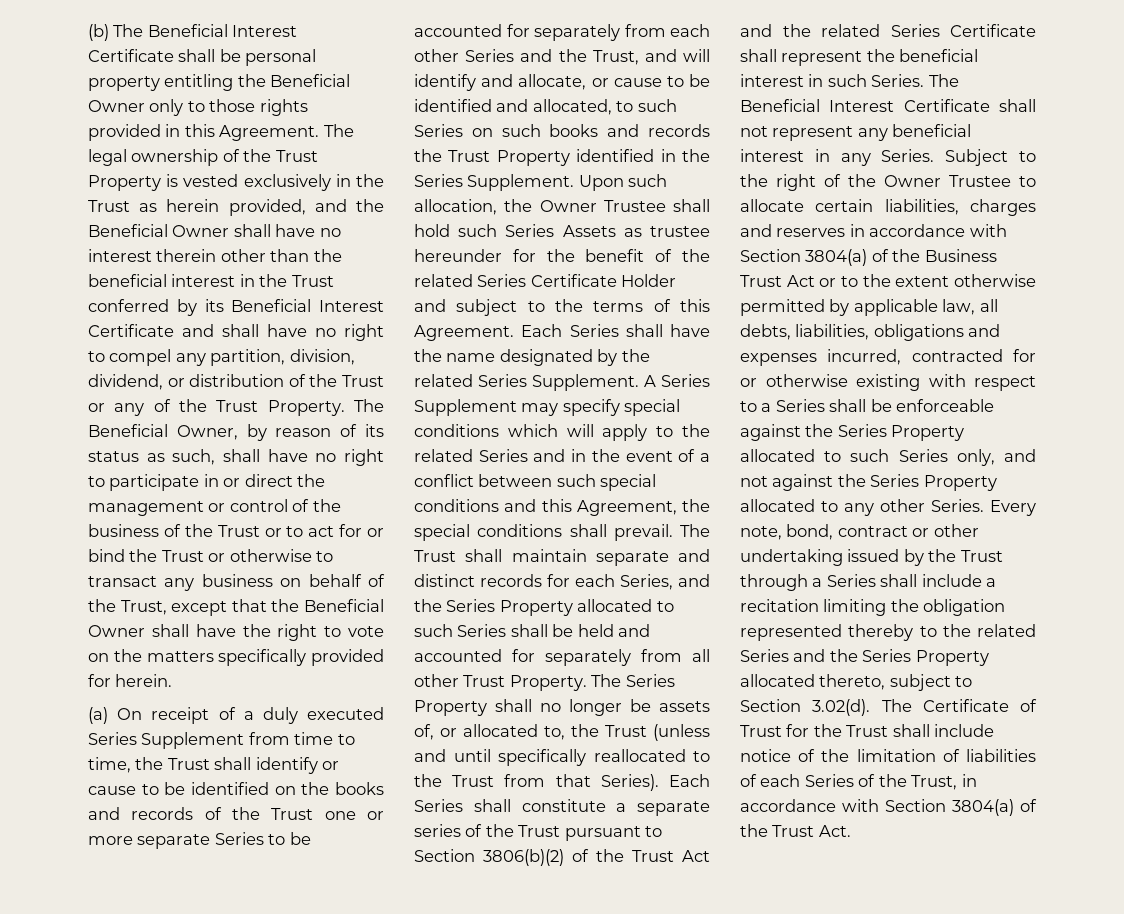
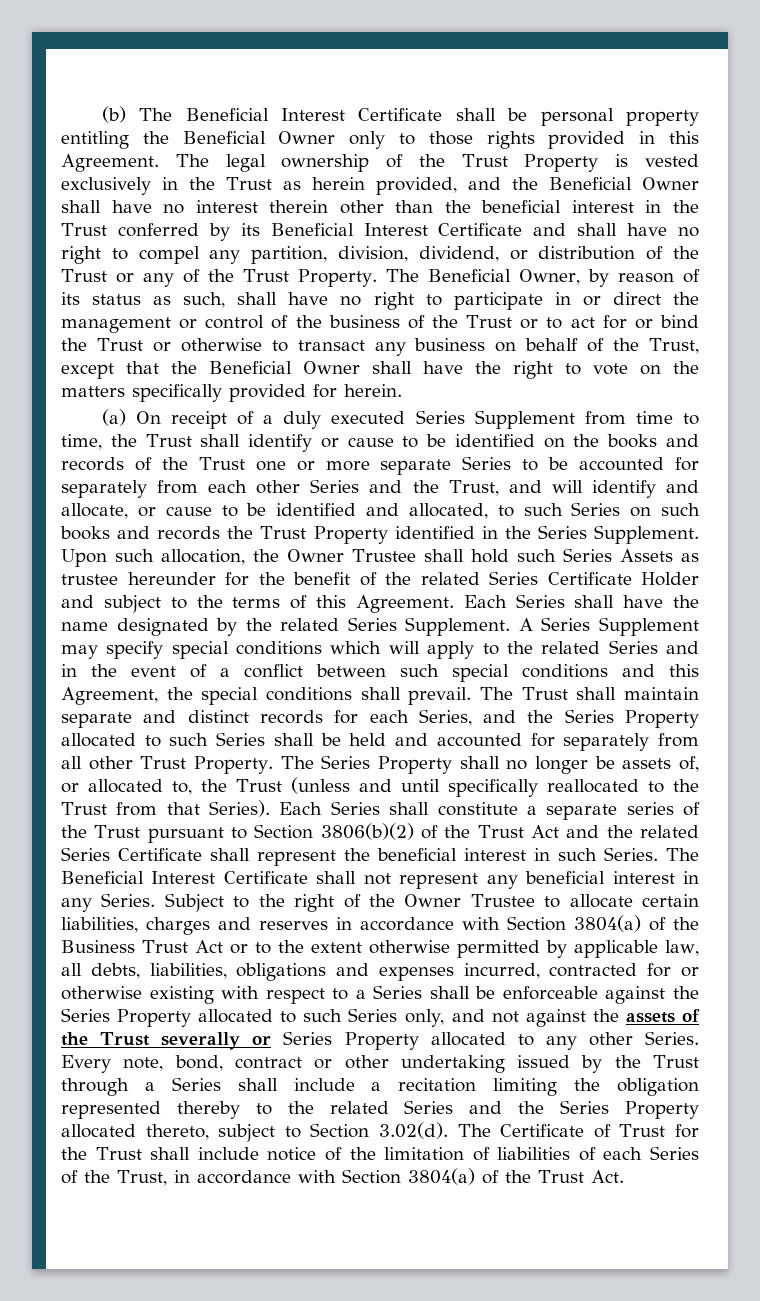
(866, 480) none -> [625,1009,700,1023] [61,1032,272,1050] assets of the Trust severally or

